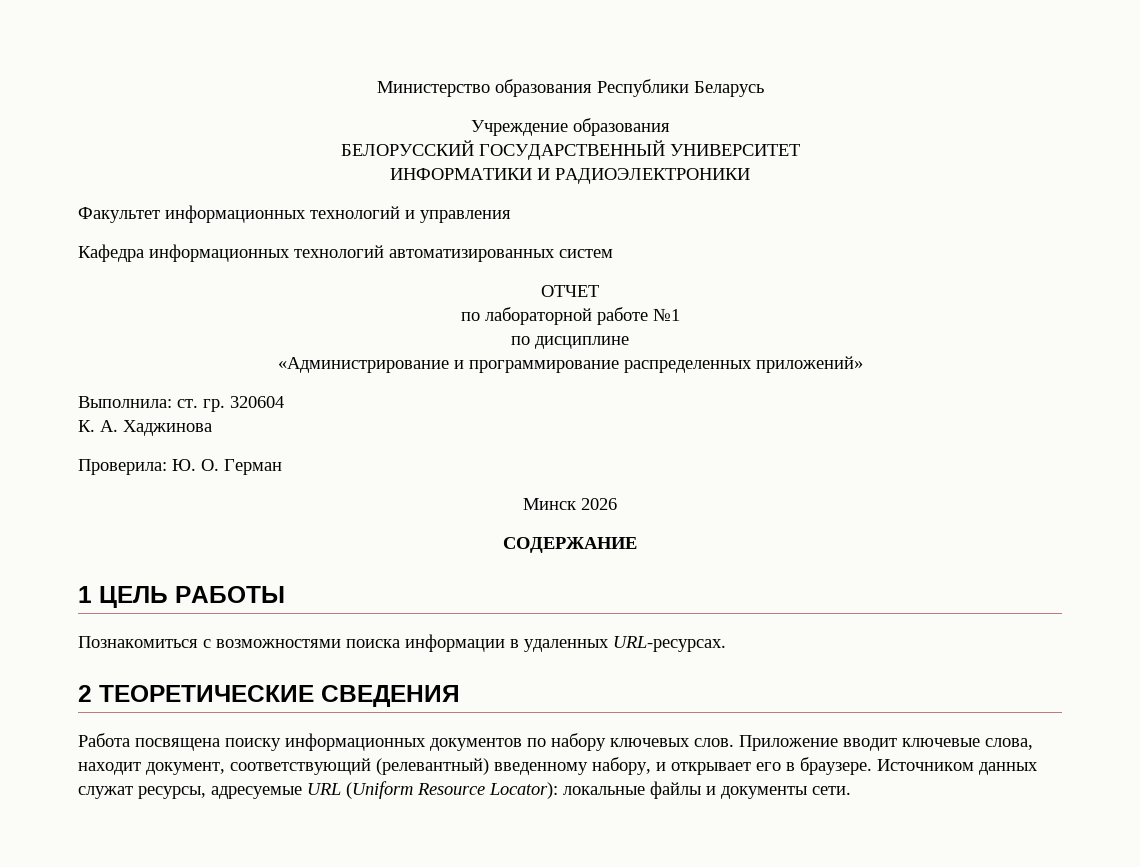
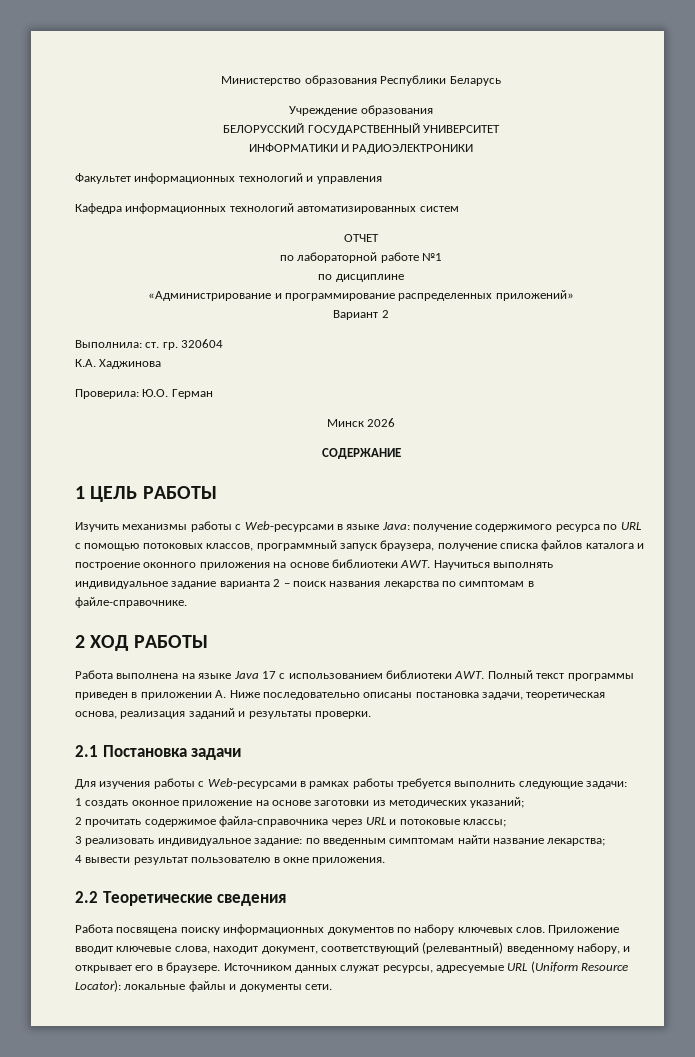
(863, 364) none -> [333,310,389,320] // Вариант 2
[78,420,118,432] К. А. -> [75,359,96,367] К.А.
[172,459,219,471] Ю. О. -> [142,389,169,397] Ю.О.
[78,634,726,652] [78,685,460,707] Познакомиться с возможностями поиска информации в удаленных URL-ресурсах. // 2 ТЕОРЕТИЧЕСКИЕ СВЕДЕНИЯ -> [75,521,642,532] [75,540,645,551] [75,559,553,570] [75,579,534,589] [75,597,187,608] [75,635,208,651] [75,670,634,681] [75,690,606,700] [75,708,371,719] [75,745,242,760] [75,778,628,789] [75,797,525,808] [75,816,506,827] [75,835,606,846] [75,855,386,865] [75,891,287,906] Изучить механизмы работы с Web-ресурсами в языке Java: получение содержимого ресурса по URL с помощью потоковых классов, программный запуск браузера, получение списка файлов каталога и построение оконного приложения на основе библиотеки AWT. Научиться выполнять индивидуальное задание варианта 2 – поиск названия лекарства по симптомам в файле-справочнике. // 2 ХОД РАБОТЫ // Работа выполнена на языке Java 17 с использованием библиотеки AWT. Полный текст программы приведен в приложении А. Ниже последовательно описаны постановка задачи, теоретическая основа, реализация заданий и результаты проверки. // 2.1 Постановка задачи // Для изучения работы с Web-ресурсами в рамках работы требуется выполнить следующие задачи: // 1 создать оконное приложение на основе заготовки из методических указаний; // 2 прочитать содержимое файла-справочника через URL и потоковые классы; // 3 реализовать индивидуальное задание: по введенным симптомам найти название лекарства; // 4 вывести результат пользователю в окне приложения. // 2.2 Теоретические сведения

